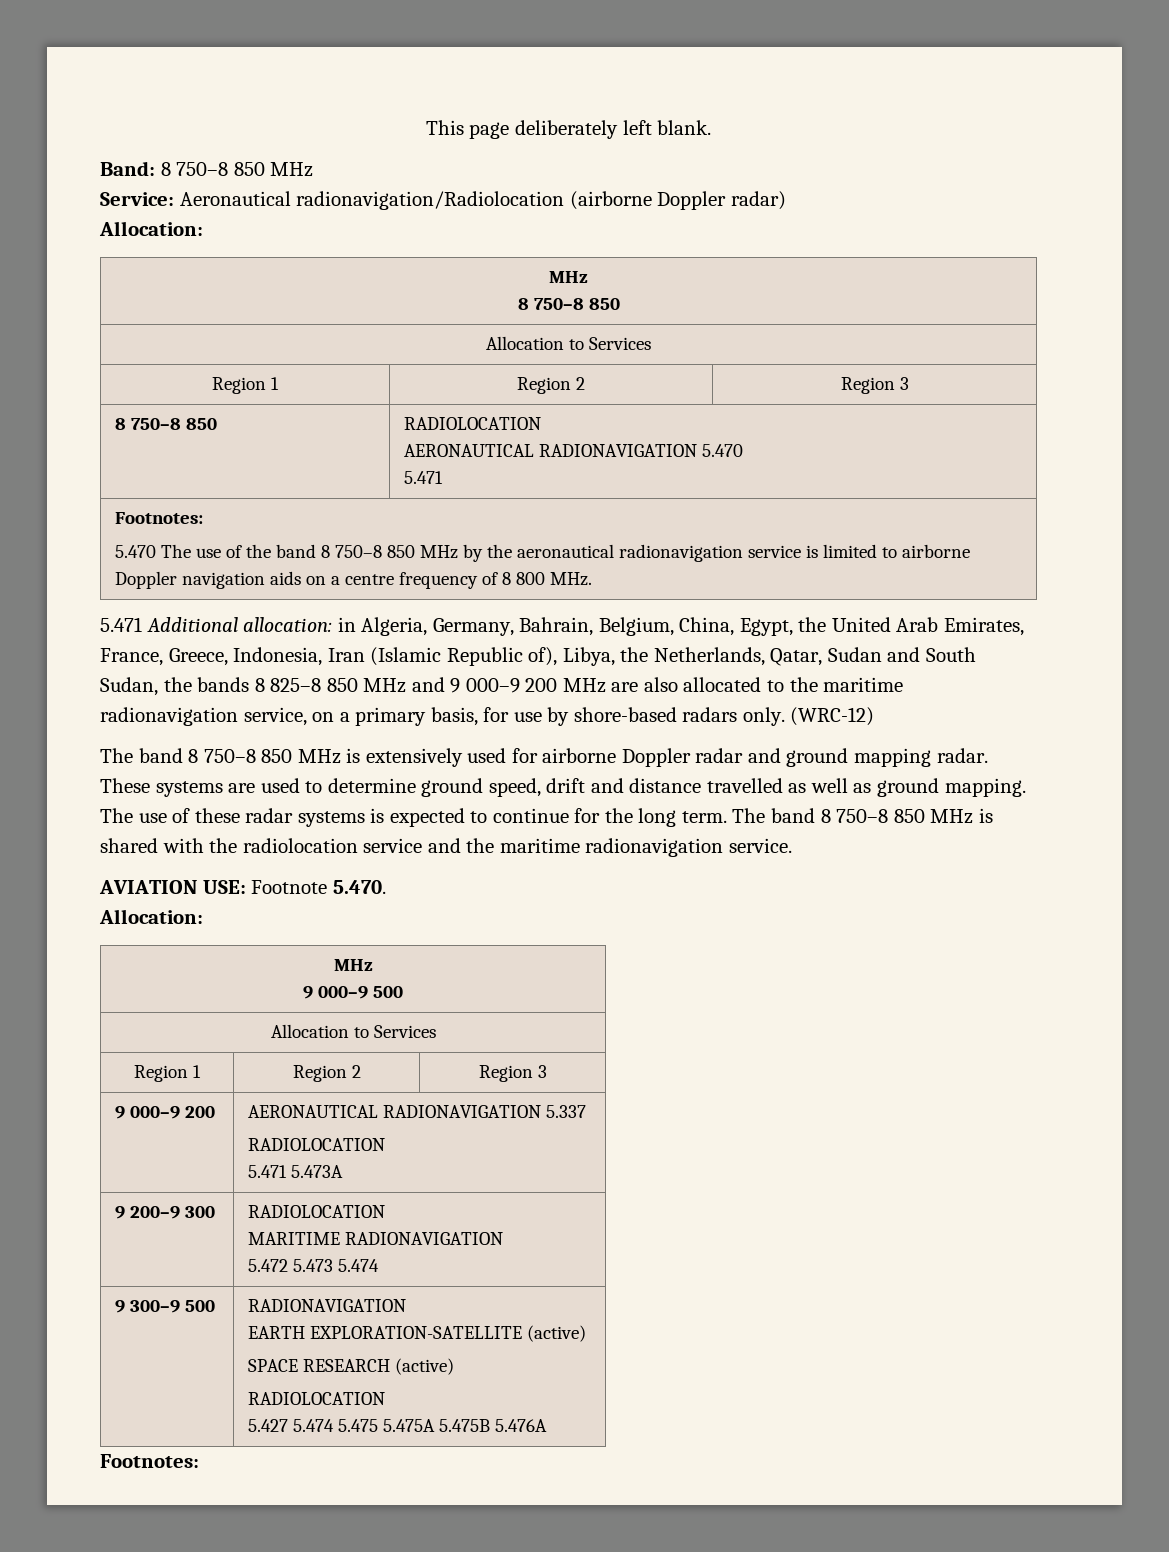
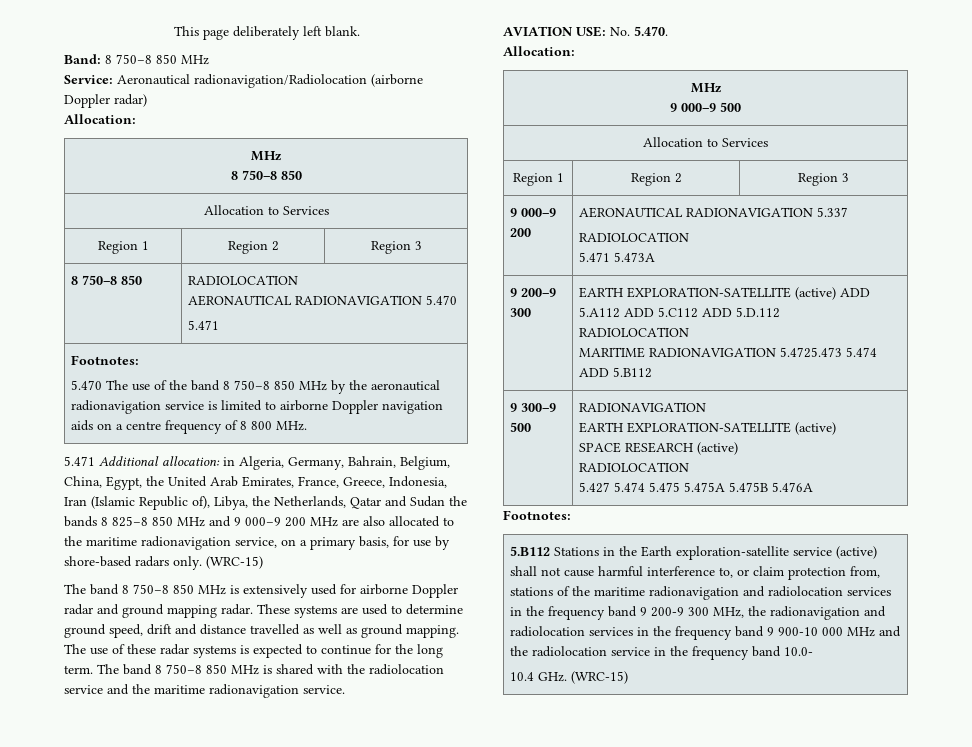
[770,647,976,666] [100,677,158,696] Qatar, Sudan and South Sudan, -> [350,496,445,509] Qatar and Sudan
[790,707,875,726] (WRC-12) -> [206,556,263,569] (WRC-15)
[251,880,328,894] Footnote -> [610,27,630,36] No.
(215, 1212) none -> [578,287,870,300] [578,307,780,318] EARTH EXPLORATION-SATELLITE (active) ADD 5.A112 ADD 5.C112 ADD 5.D.112 //
[247,1259,379,1272] // 5.472 5.473 5.474 -> [779,347,877,358] [578,367,652,378] 5.4725.473 5.474 ADD 5.B112
(199, 1461) none -> [509,546,877,560] [509,566,880,580] [509,586,891,600] [509,606,886,620] [509,626,901,640] [509,646,813,660] [509,671,628,684] // 5.B112 Stations in the Earth exploration-satellite service (active) shall not cause harmful interference to, or claim protection from, stations of the maritime radionavigation and radiolocation services in the frequency band 9 200-9 300 MHz, the radionavigation and radiolocation services in the frequency band 9 900-10 000 MHz and the radiolocation service in the frequency band 10.0- // 10.4 GHz. (WRC-15)

